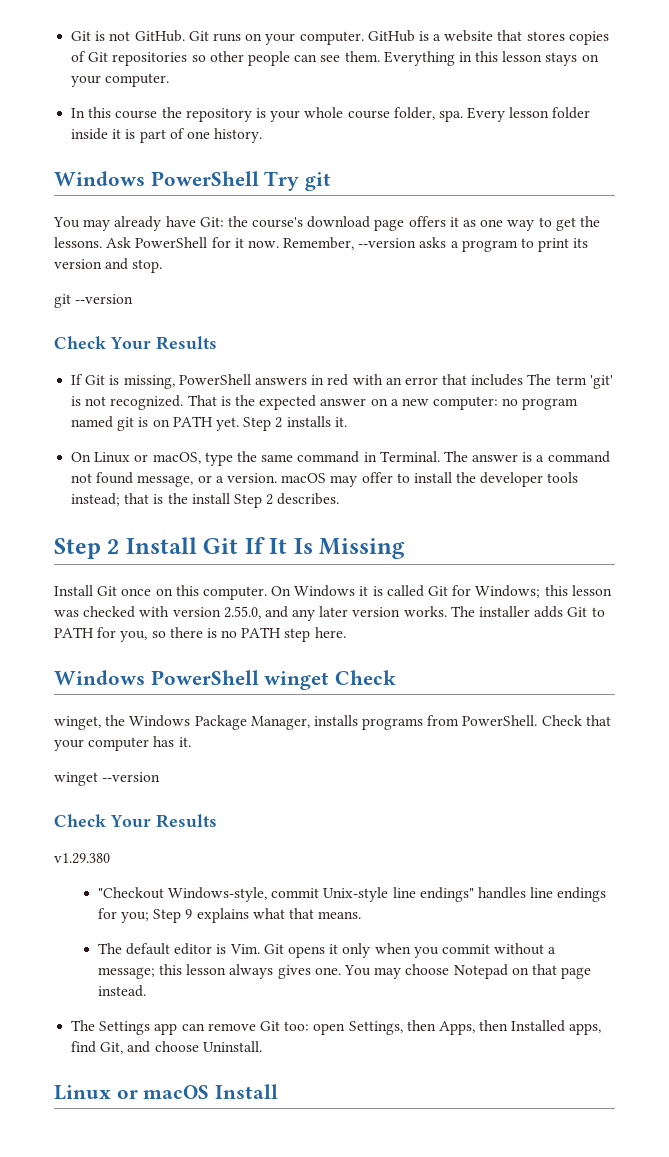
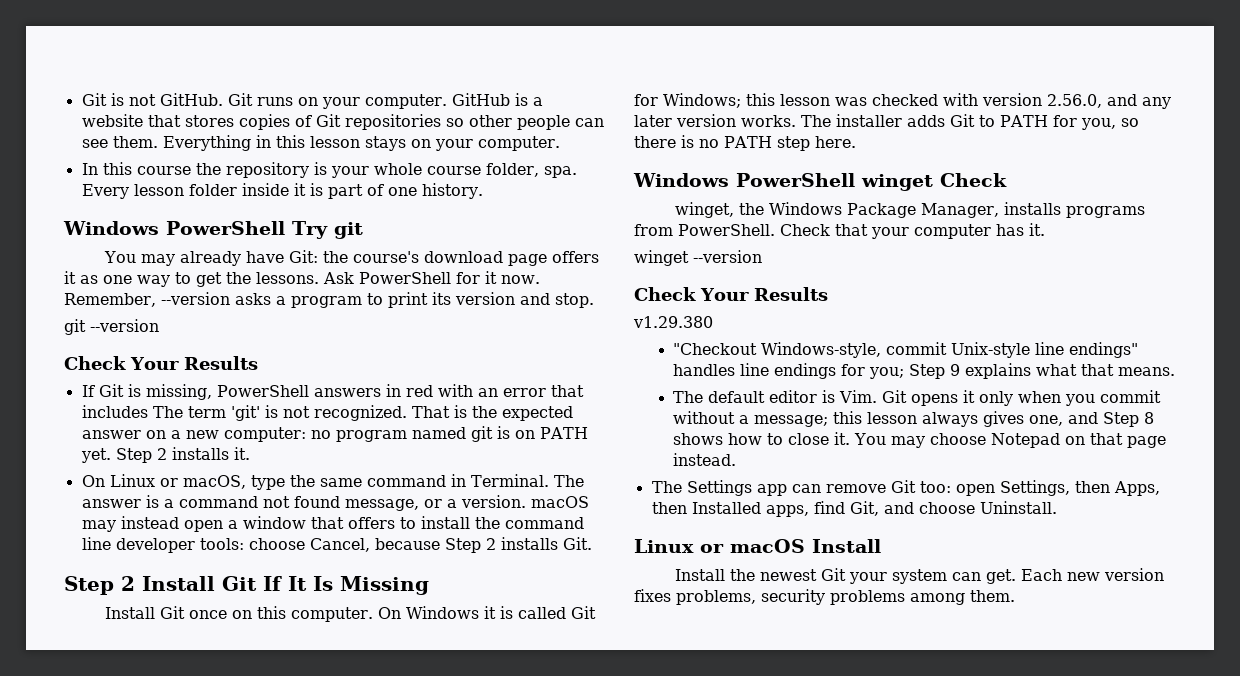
[361,472,579,487] [71,493,340,508] offer to install the developer tools instead; that is the install Step 2 describes. -> [120,516,584,532] [81,537,592,553] instead open a window that offers to install the command line developer tools: choose Cancel, because Step 2 installs Git.
[223,606,261,619] 2.55.0, -> [1047,94,1102,108] 2.56.0,
[314,967,341,975] one. -> [1029,412,1155,427] [673,432,851,445] one, and Step 8 shows how to close it.
(279, 1091) none -> [674,568,1164,584] [634,589,1015,605] // Install the newest Git your system can get. Each new version fixes problems, security problems among them.

